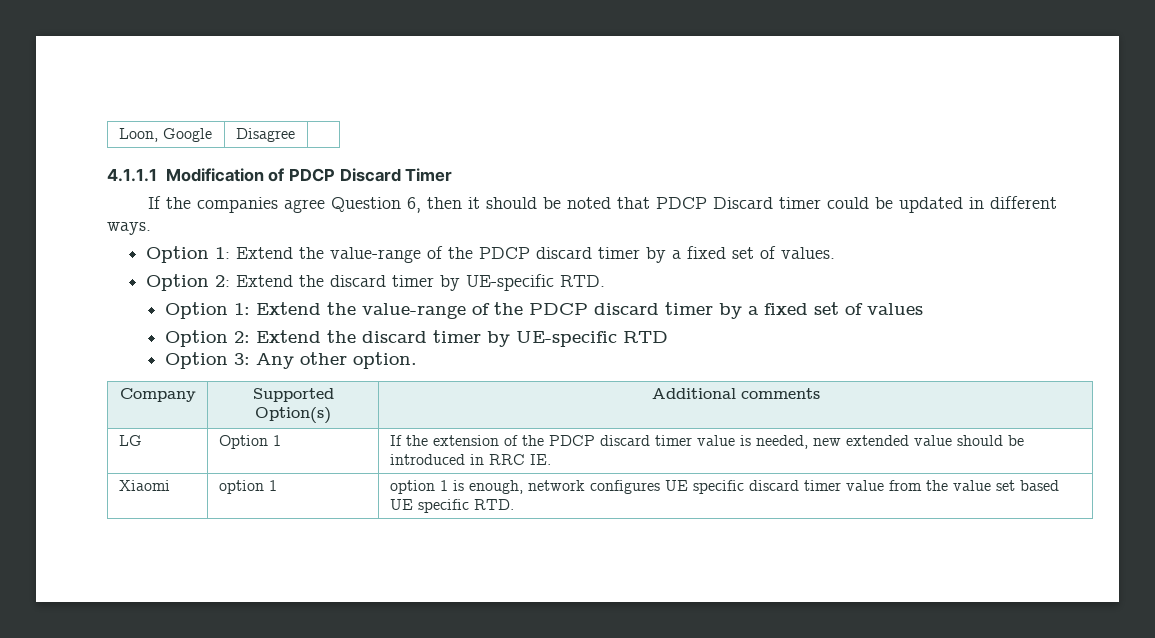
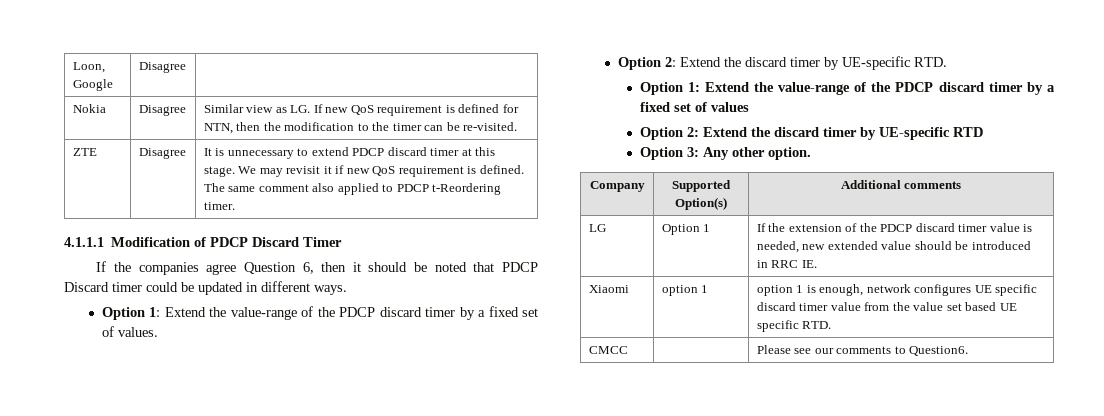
(295, 135) none -> [72,104,106,113] [138,105,186,116] [203,104,519,116] [203,122,518,134] [72,148,97,156] [138,148,186,159] [203,147,496,159] [203,165,524,177] [203,183,502,195] [203,202,235,210] // Nokia | Disagree | Similar view as LG. If new QoS requirement is defined for NTN, then the modification to the timer can be re-visited. // ZTE | Disagree | It is unnecessary to extend PDCP discard timer at this stage. We may revisit it if new QoS requirement is defined. The same comment also applied to PDCP t-Reordering timer.
(514, 504) none -> [588,346,628,354] [756,345,969,356] // CMCC | | Please see our comments to Question6.

